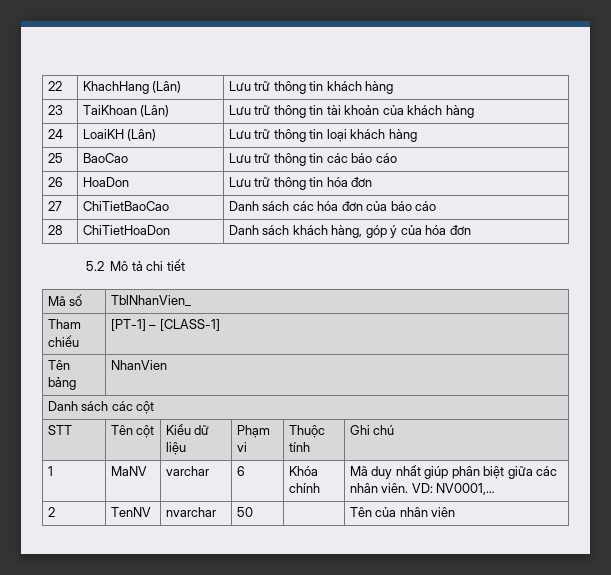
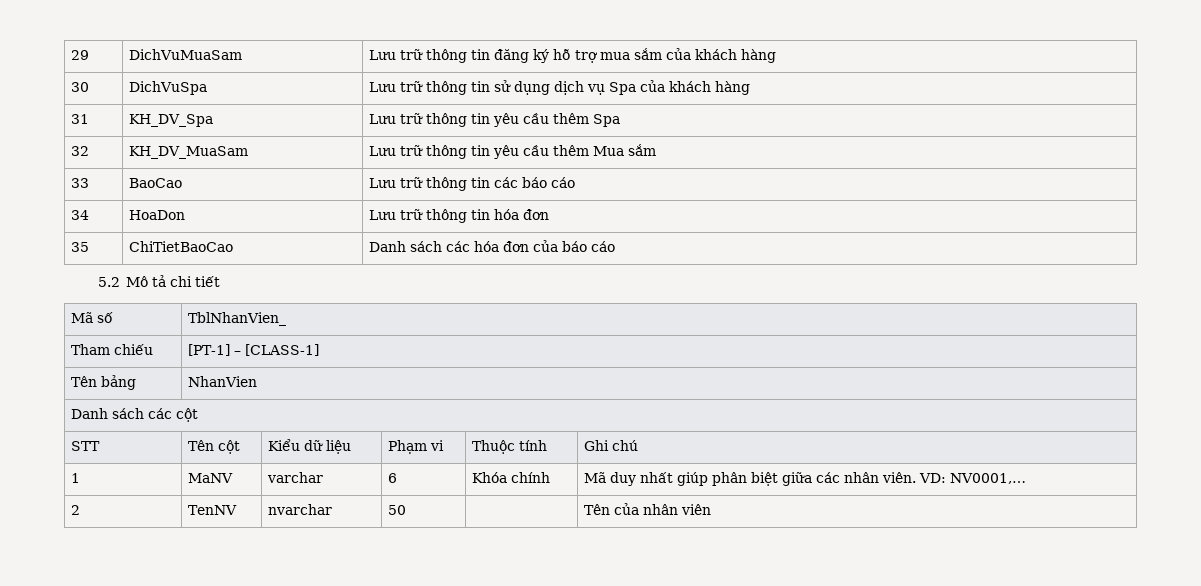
[47,81,62,91] [82,81,182,94] [228,81,394,94] [47,105,63,115] [82,105,170,117] [228,105,474,118] [47,129,63,139] [82,129,157,141] [228,129,417,142] [47,153,63,163] 22 | KhachHang (Lân) | Lưu trữ thông tin khách hàng // 23 | TaiKhoan (Lân) | Lưu trữ thông tin tài khoản của khách hàng // 24 | LoaiKH (Lân) | Lưu trữ thông tin loại khách hàng // 25 -> [70,50,89,60] [128,49,242,60] [368,48,776,63] [70,82,89,92] [128,81,207,95] [368,80,750,95] [70,114,89,124] [128,114,213,127] [368,113,620,127] [70,146,89,156] [128,146,248,159] [368,144,656,159] [70,178,89,188] 29 | DichVuMuaSam | Lưu trữ thông tin đăng ký hỗ trợ mua sắm của khách hàng // 30 | DichVuSpa | Lưu trữ thông tin sử dụng dịch vụ Spa của khách hàng // 31 | KH_DV_Spa | Lưu trữ thông tin yêu cầu thêm Spa // 32 | KH_DV_MuaSam | Lưu trữ thông tin yêu cầu thêm Mua sắm // 33
[47,177,63,187] 26 -> [70,210,89,220] 34
[47,201,62,211] 27 -> [70,242,89,252] 35
[47,225,63,235] [82,225,170,235] [228,225,471,238] // 28 | ChiTietHoaDon | Danh sách khách hàng, góp ý của hóa đơn -> (615, 246) none

